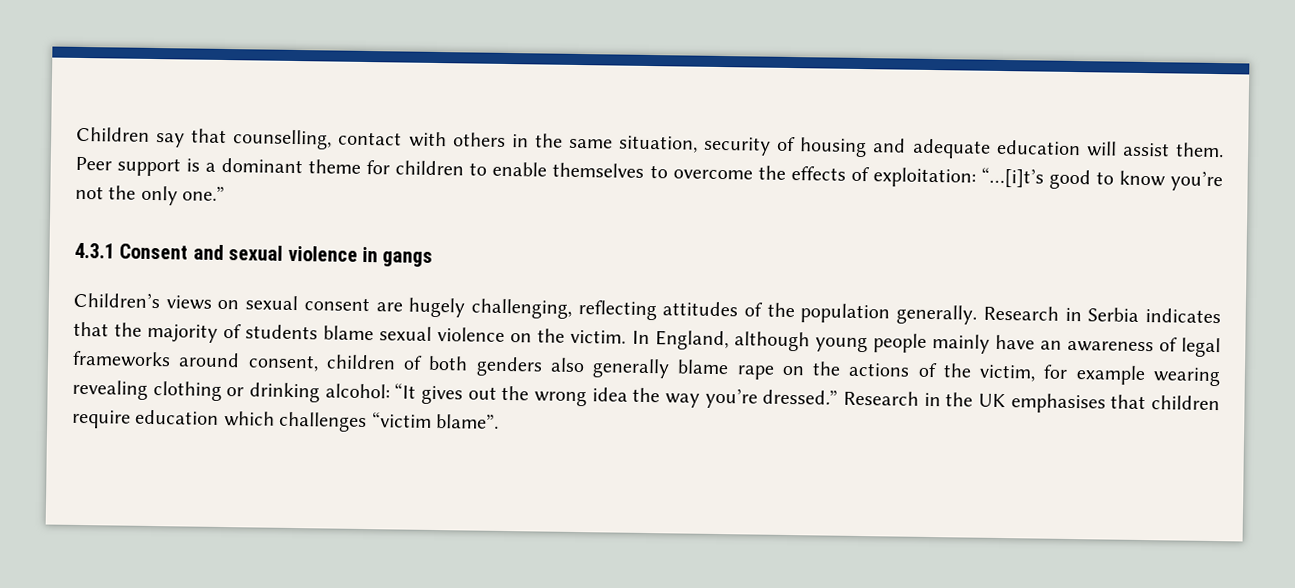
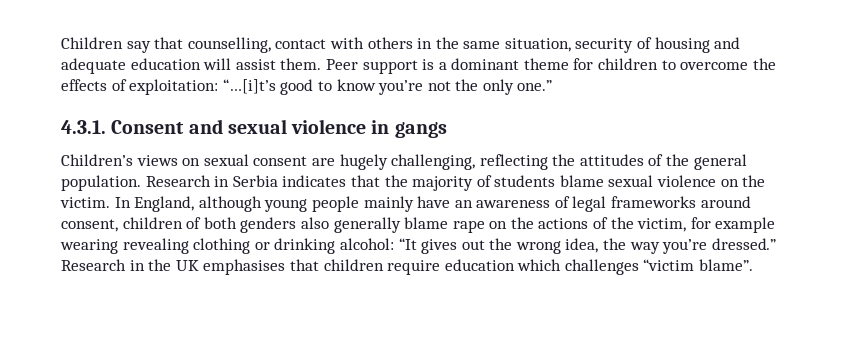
[492,161,668,179] enable themselves to -> (676, 65) none
[74,242,115,259] 4.3.1 -> [61,120,106,134] 4.3.1.
(657, 310) none -> [552,154,576,166] the
[800,303,978,325] population generally. -> [693,154,747,170] [61,175,141,191] general population.
[591,387,628,402] idea -> [565,238,599,253] idea,

